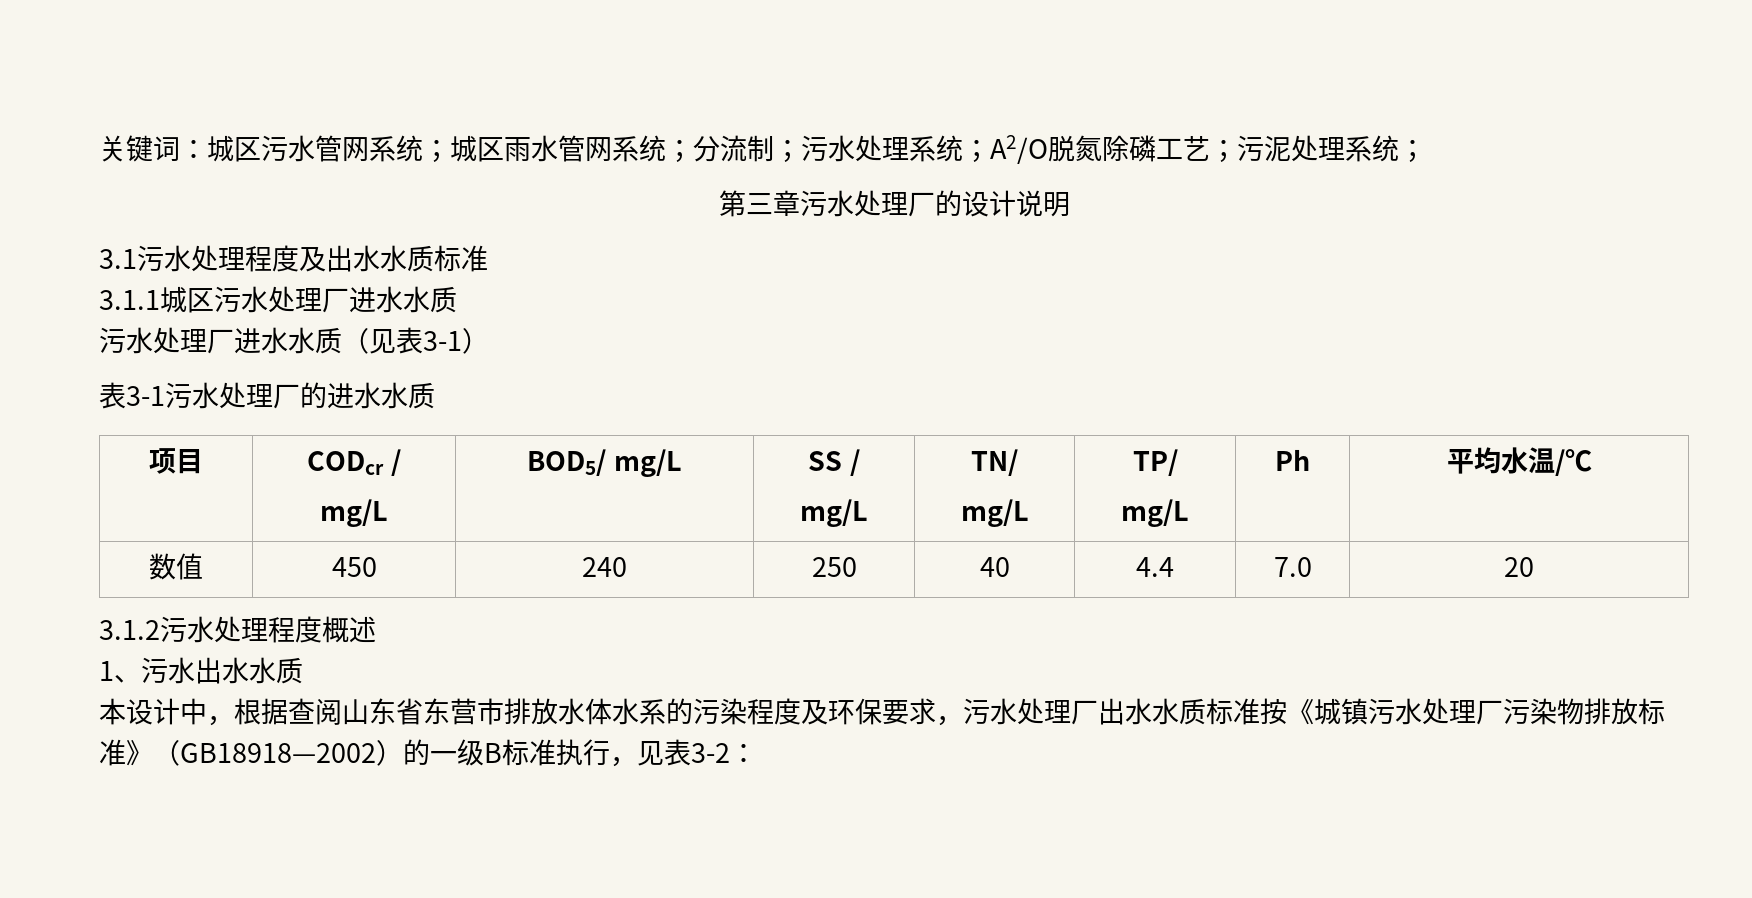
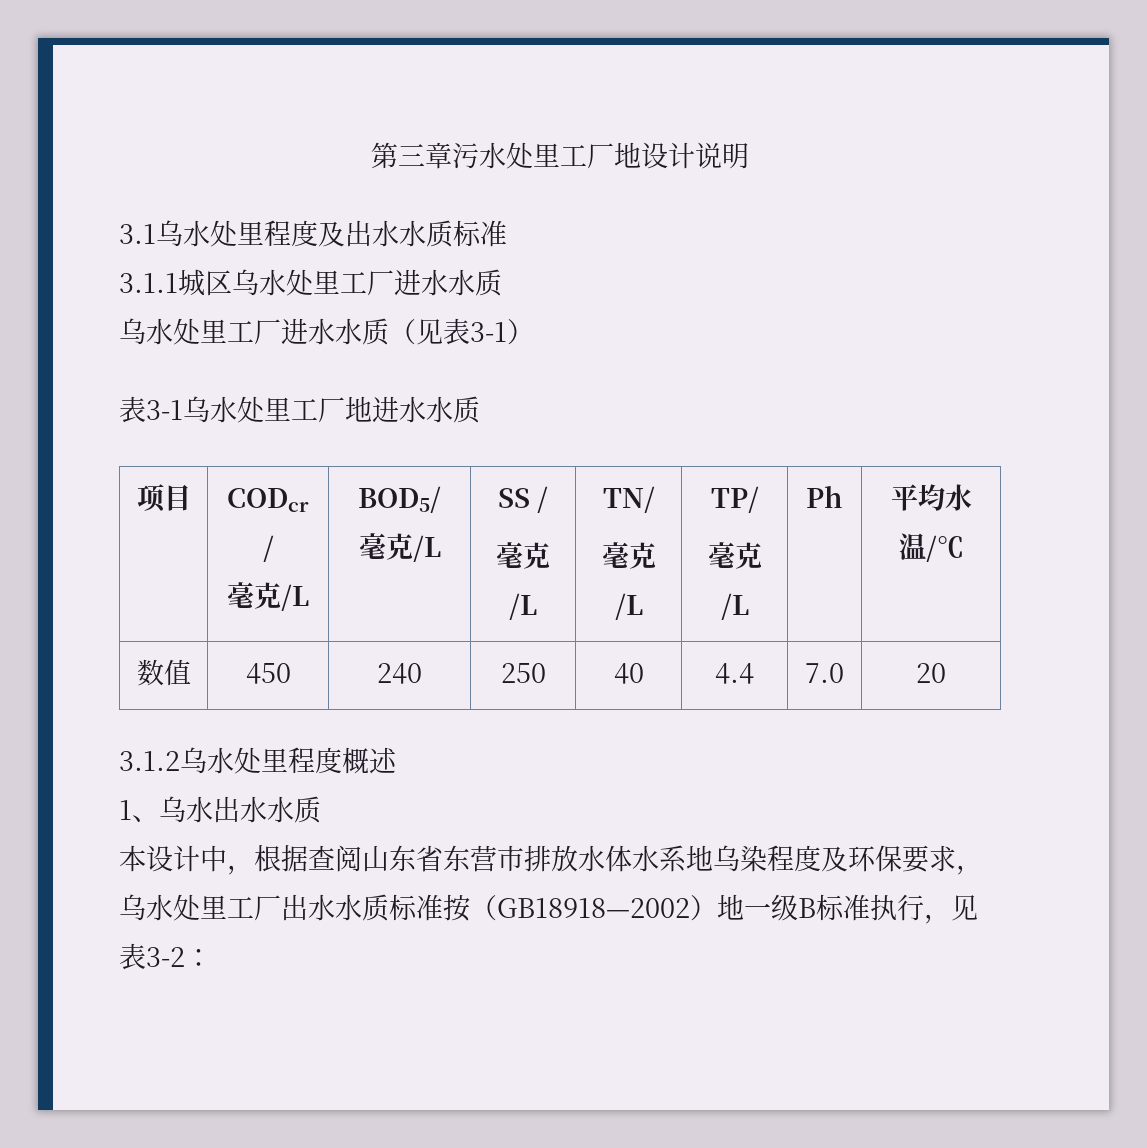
[99,135,1426,164] 关键词：城区污水管网系统；城区雨水管网系统；分流制；污水处理系统；A2/O脱氮除磷工艺；污泥处理系统； // -> (371, 155) none
[880,190,962,217] 理厂的 -> [533,142,641,169] 里工厂地
[137,245,245,272] 污水处理 -> [156,220,264,247] 乌水处里
[214,286,322,313] 污水处理 -> [232,269,367,296] 乌水处里工
[99,327,207,354] 污水处理 -> [119,318,254,345] 乌水处里工
[165,382,327,409] 污水处理厂的 -> [183,396,372,423] 乌水处里工厂地
[320,499,388,527] mg/L -> [227,582,309,611] 毫克/L
[613,449,682,477] mg/L -> [358,533,441,562] 毫克/L
[800,499,868,527] mg/L -> [496,542,550,569] [509,593,537,620] 毫克/L
[960,499,1029,527] mg/L -> [601,542,656,569] [614,593,643,620] 毫克/L
[1121,499,1189,527] mg/L -> [707,542,762,569] [720,593,749,620] 毫克/L
[160,616,268,643] 污水处理 -> [180,747,288,774] 乌水处里
[141,657,168,683] 污 -> [159,796,186,823] 乌
[666,698,720,724] 的污 -> [686,845,740,872] 地乌
[963,698,1071,725] 污水处理 -> [119,894,254,921] 乌水处里工
[1287,698,1665,725] [99,739,153,766] 《城镇污水处理厂污染物排放标准》 -> (470, 908) none
[403,739,430,765] 的 -> [717,894,744,920] 地

